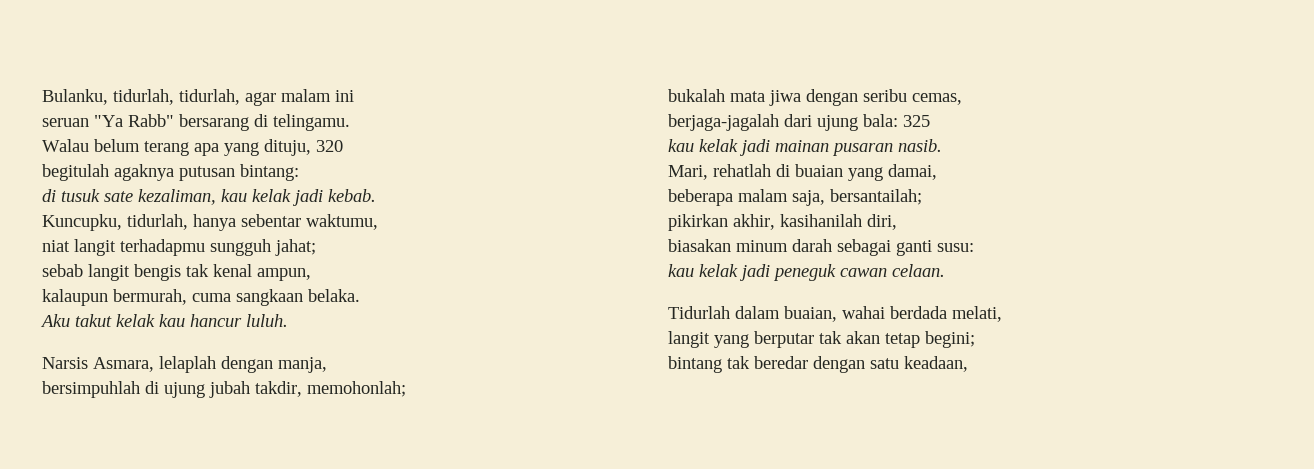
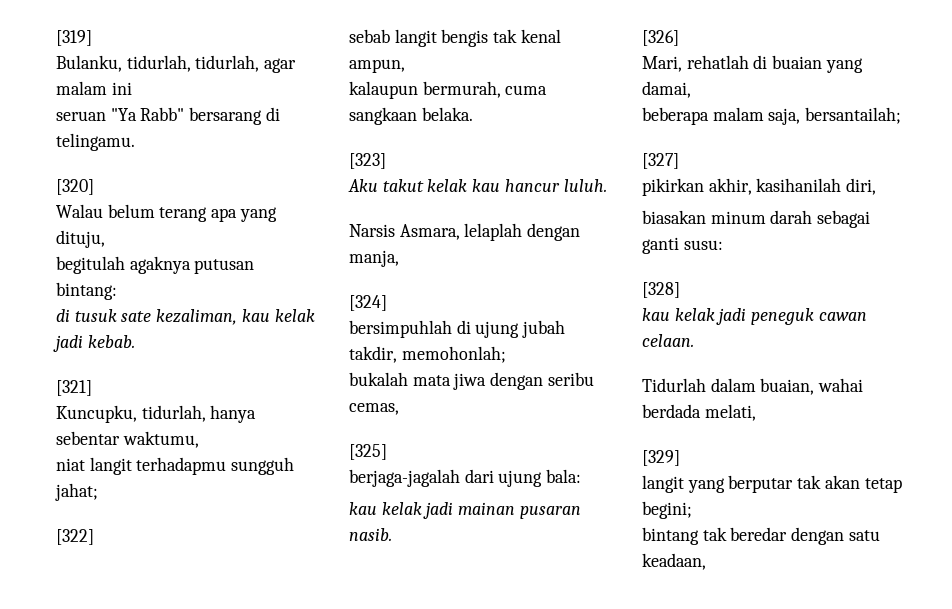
(42, 97) none -> [56,30,92,46] [319] //
(350, 122) none -> [56,179,94,195] // [320]
[316,140,343,152] 320 -> (105, 239) none
(376, 195) none -> [56,380,92,396] // [321]
(316, 247) none -> [56,529,94,545] // [322]
(360, 295) none -> [349,153,386,169] // [323]
(327, 365) none -> [349,295,387,311] // [324]
(962, 99) none -> [349,444,387,460] // [325]
[903,115,930,127] 325 -> (582, 476) none
(942, 145) none -> [642,30,679,46] // [326]
(922, 197) none -> [642,153,679,169] // [327]
(974, 247) none -> [642,282,680,298] // [328]
(1002, 314) none -> [642,450,680,466] // [329]

